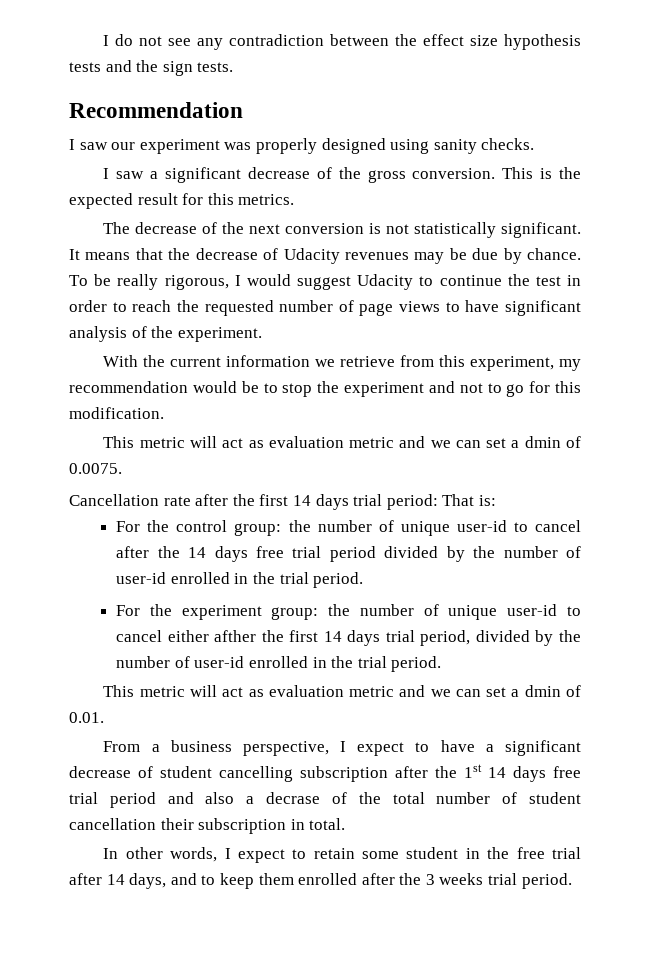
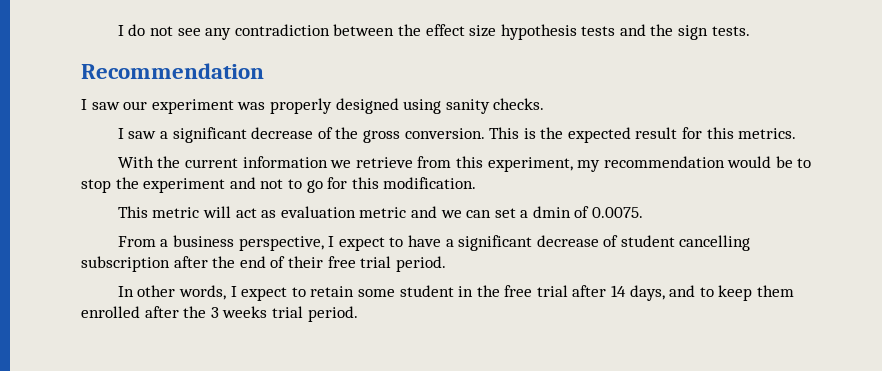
[103,222,582,238] [69,248,581,264] [69,274,582,290] [69,300,581,316] [69,326,262,342] // The decrease of the next conversion is not statistically significant. It means that the decrease of Udacity revenues may be due by chance. To be really rigorous, I would suggest Udacity to continue the test in order to reach the requested number of page views to have significant analysis of the experiment. -> (797, 133) none
[69,494,496,510] [116,520,581,536] [116,546,581,562] [116,572,364,588] [116,604,581,620] [116,630,582,646] [116,656,442,672] [103,685,582,697] [69,712,104,723] // Cancellation rate after the first 14 days trial period: That is: // For the control group: the number of unique user-id to cancel after the 14 days free trial period divided by the number of user-id enrolled in the trial period. // For the experiment group: the number of unique user-id to cancel either afther the first 14 days trial period, divided by the number of user-id enrolled in the trial period. // This metric will act as evaluation metric and we can set a dmin of 0.01. -> (644, 212) none
[464,764,581,782] [69,792,581,808] [69,818,346,834] 1st 14 days free trial period and also a decrase of the total number of student cancellation their subscription in total. -> [239,256,446,272] end of their free trial period.

